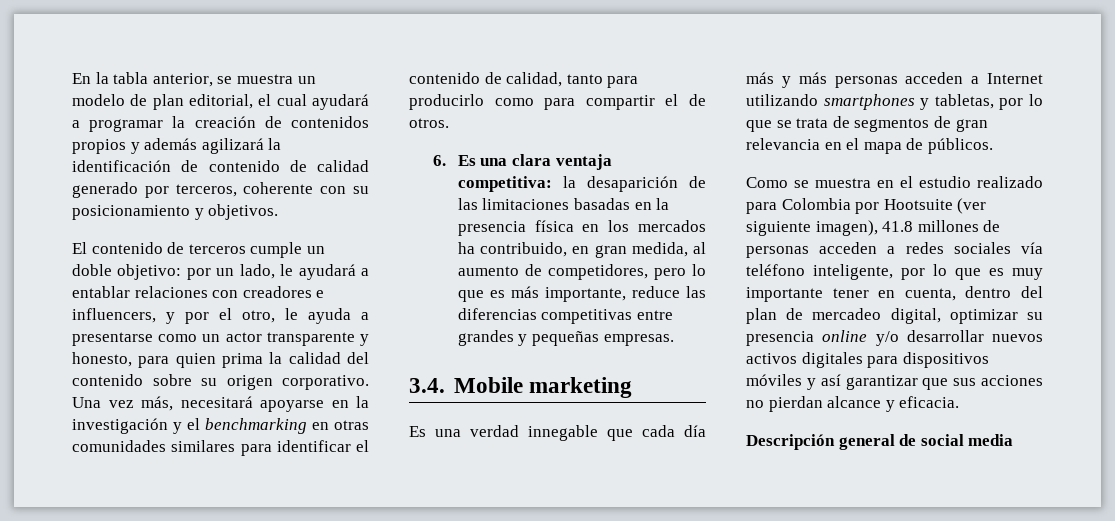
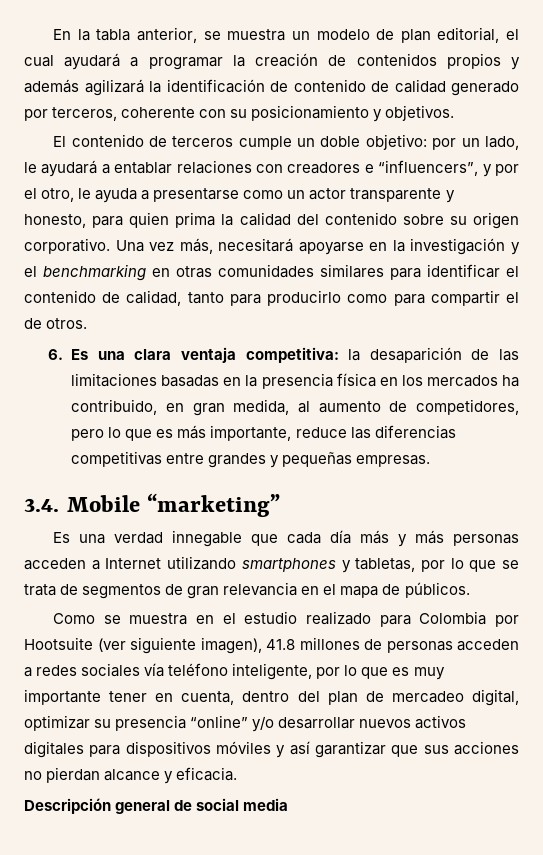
[72,308,156,323] influencers, -> [378,160,479,176] “influencers”,
[528,377,632,398] marketing -> [146,493,280,517] “marketing”
[822,330,868,342] online -> [190,715,249,728] “online”

